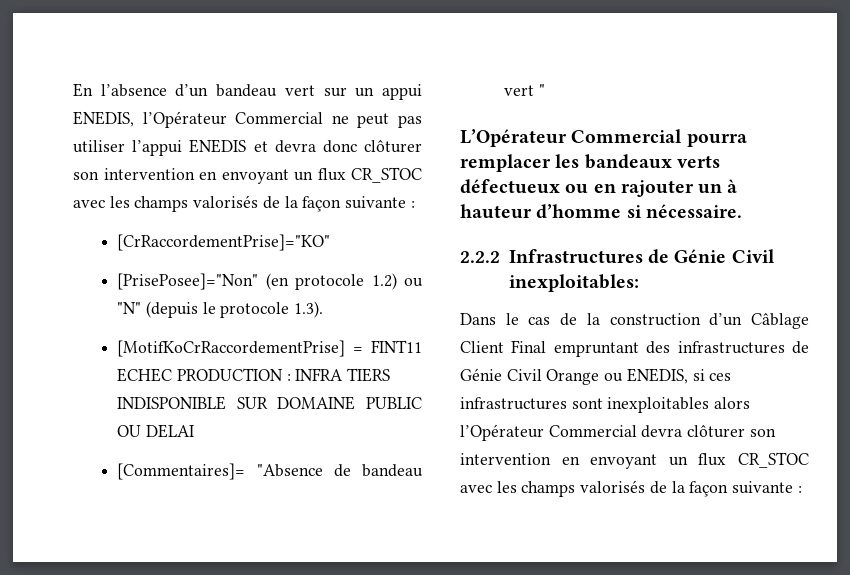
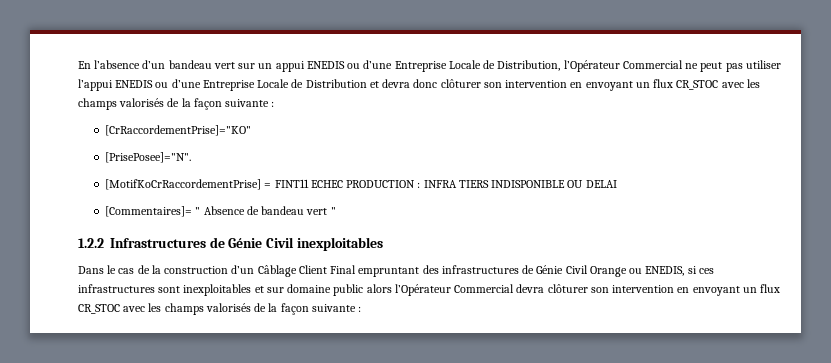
[73,111,134,127] ENEDIS, -> [306,60,561,72] ENEDIS ou d’une Entreprise Locale de Distribution,
(247, 146) none -> [155,79,367,91] ou d’une Entreprise Locale de Distribution
[117,273,423,290] [117,301,324,318] [PrisePosee]="Non" (en protocole 1.2) ou "N" (depuis le protocole 1.3). -> [105,152,192,163] [PrisePosee]="N".
[236,396,422,410] SUR DOMAINE PUBLIC -> (566, 184) none
[256,464,323,477] "Absence -> [195,206,245,215] " Absence
[460,129,747,147] [460,154,720,172] [460,179,738,197] [460,204,742,219] [460,251,500,263] L’Opérateur Commercial pourra remplacer les bandeaux verts défectueux ou en rajouter un à hauteur d’homme si nécessaire. // 2.2.2 -> [78,238,104,248] 1.2.2
[508,274,639,292] inexploitables: -> [296,237,383,251] inexploitables
(710, 405) none -> [254,284,364,296] et sur domaine public

